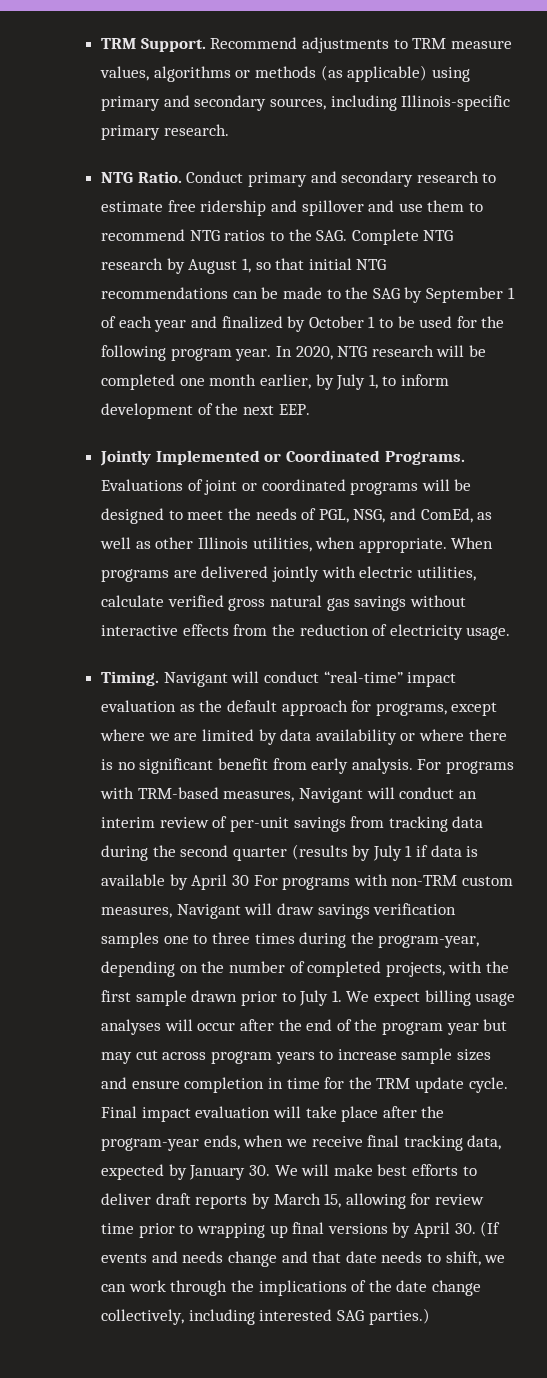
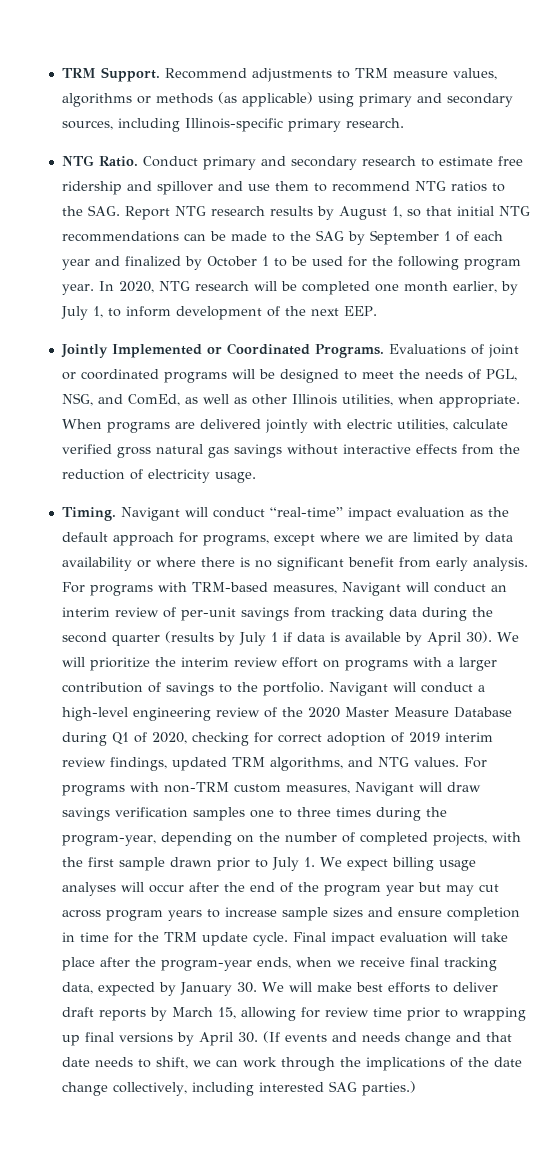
[351,229,454,245] [101,258,164,270] Complete NTG research -> [124,206,313,220] Report NTG research results
[232,875,250,886] 30 -> [465,631,519,643] [61,657,497,671] [61,682,485,696] [61,707,512,721] [61,732,493,746] [61,757,459,771] 30). We will prioritize the interim review effort on programs with a larger contribution of savings to the portfolio. Navigant will conduct a high-level engineering review of the 2020 Master Measure Database during Q1 of 2020, checking for correct adoption of 2019 interim review findings, updated TRM algorithms, and NTG values.

